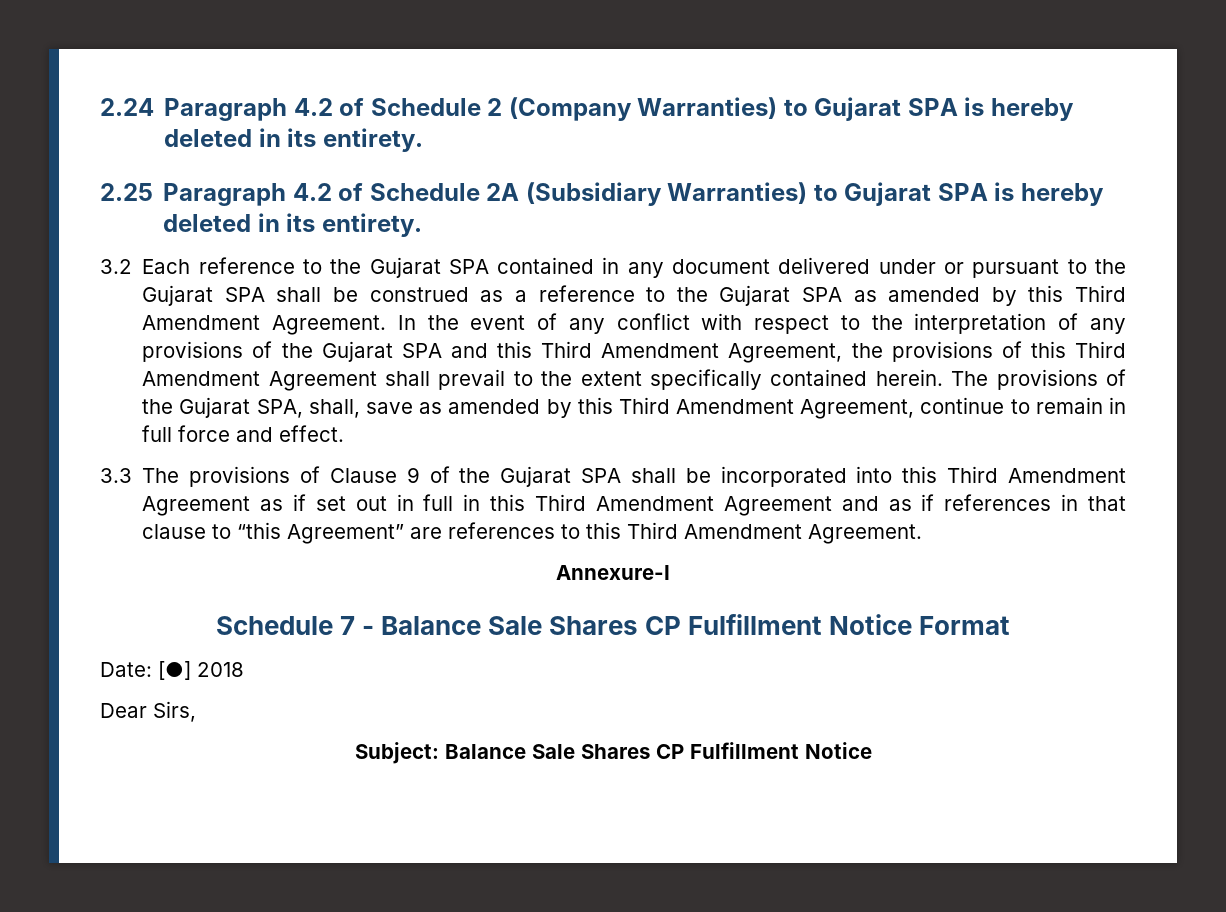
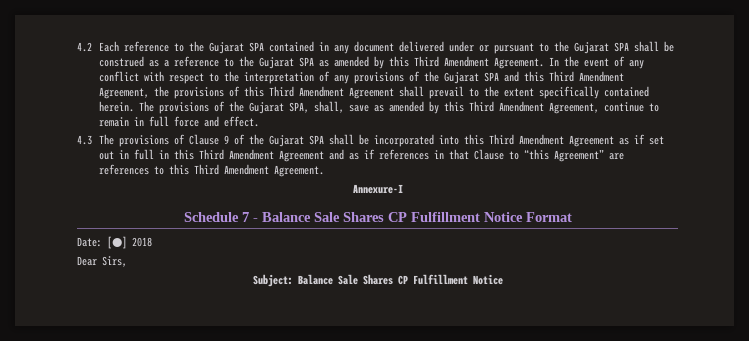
[100,97,1074,121] [164,128,423,152] [100,182,1104,206] [163,213,422,237] [100,259,132,274] 2.24 Paragraph 4.2 of Schedule 2 (Company Warranties) to Gujarat SPA is hereby deleted in its entirety. // 2.25 Paragraph 4.2 of Schedule 2A (Subsidiary Warranties) to Gujarat SPA is hereby deleted in its entirety. // 3.2 -> [77,42,92,52] 4.2
[100,468,132,483] 3.3 -> [77,135,92,145] 4.3
[142,524,207,539] clause -> [474,149,505,160] Clause

